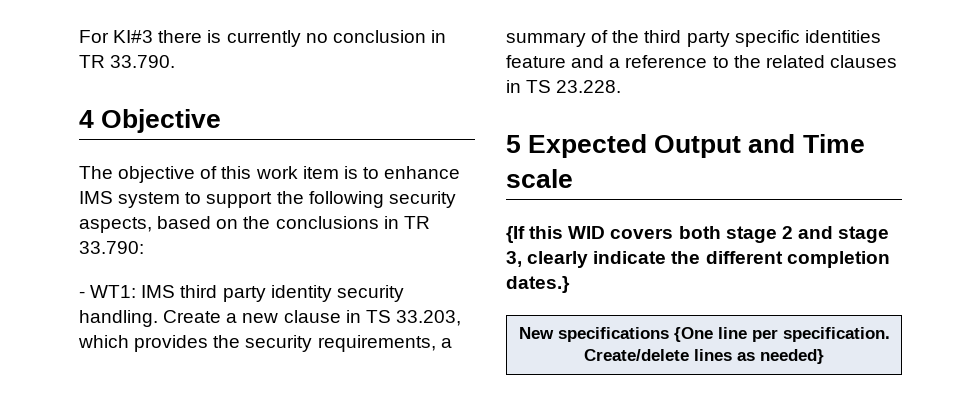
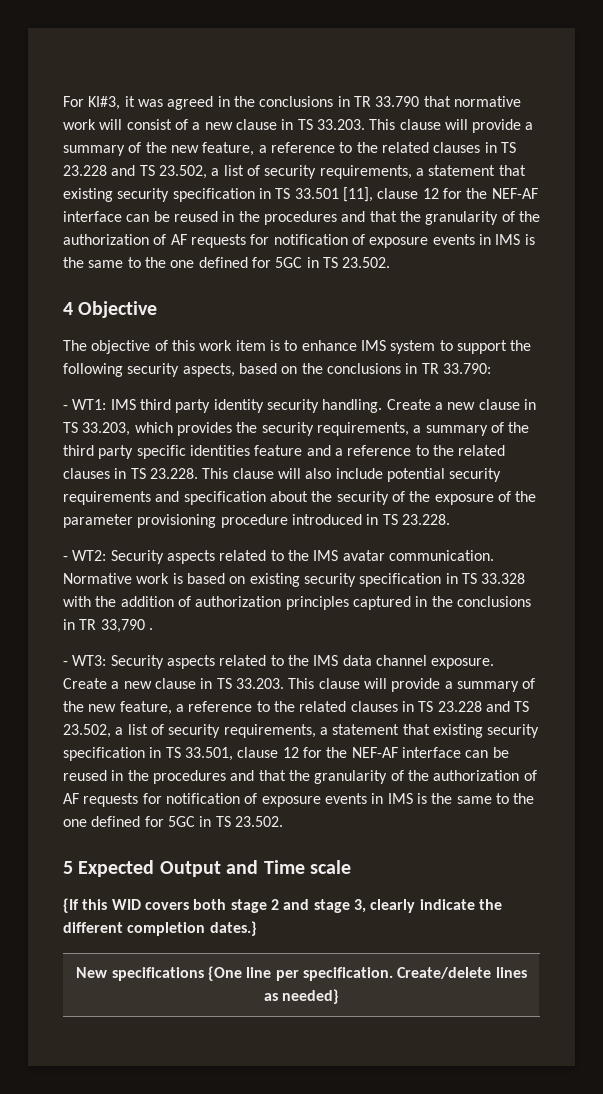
[113,30,446,47] [79,55,176,68] KI#3 there is currently no conclusion in TR 33.790. -> [88,96,521,110] [63,119,534,133] [63,142,516,156] [63,165,526,179] [63,187,538,202] [63,211,540,225] [63,234,535,248] [63,257,391,268] KI#3, it was agreed in the conclusions in TR 33.790 that normative work will consist of a new clause in TS 33.203. This clause will provide a summary of the new feature, a reference to the related clauses in TS 23.228 and TS 23.502, a list of security requirements, a statement that existing security specification in TS 33.501 [11], clause 12 for the NEF-AF interface can be reused in the procedures and that the granularity of the authorization of AF requests for notification of exposure events in IMS is the same to the one defined for 5GC in TS 23.502.
(622, 86) none -> [202,468,502,482] [63,491,537,505] [63,514,450,528] [63,550,494,564] [63,573,526,587] [63,596,531,610] [63,619,153,633] [63,655,495,669] [63,678,536,692] [63,701,530,715] [63,724,540,738] [63,747,509,761] [63,770,537,784] [63,793,535,807] [63,816,283,827] This clause will also include potential security requirements and specification about the security of the exposure of the parameter provisioning procedure introduced in TS 23.228. // - WT2: Security aspects related to the IMS avatar communication. Normative work is based on existing security specification in TS 33.328 with the addition of authorization principles captured in the conclusions in TR 33,790 . // - WT3: Security aspects related to the IMS data channel exposure. Create a new clause in TS 33.203. This clause will provide a summary of the new feature, a reference to the related clauses in TS 23.228 and TS 23.502, a list of security requirements, a statement that existing security specification in TS 33.501, clause 12 for the NEF-AF interface can be reused in the procedures and that the granularity of the authorization of AF requests for notification of exposure events in IMS is the same to the one defined for 5GC in TS 23.502.

